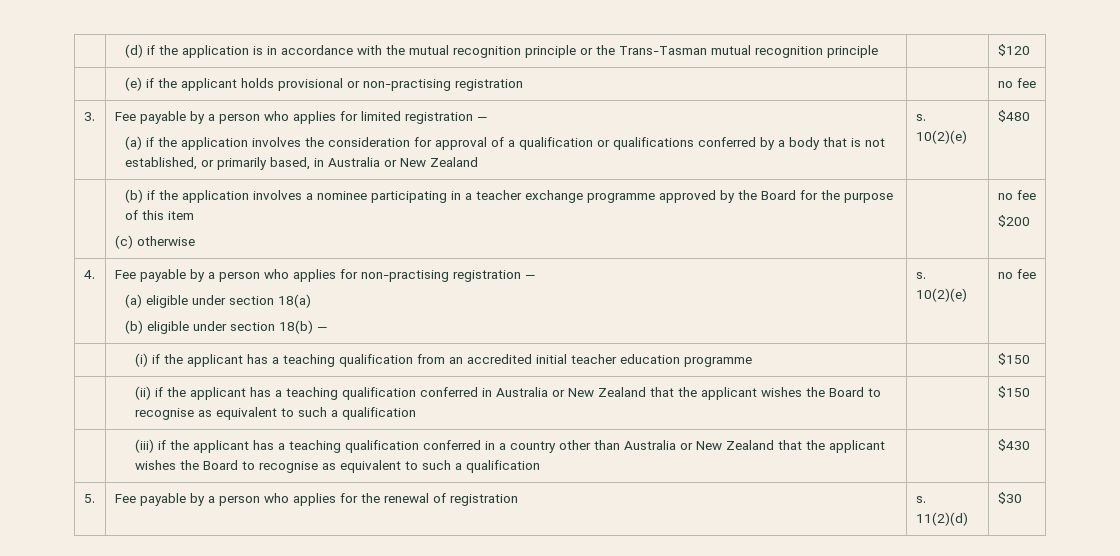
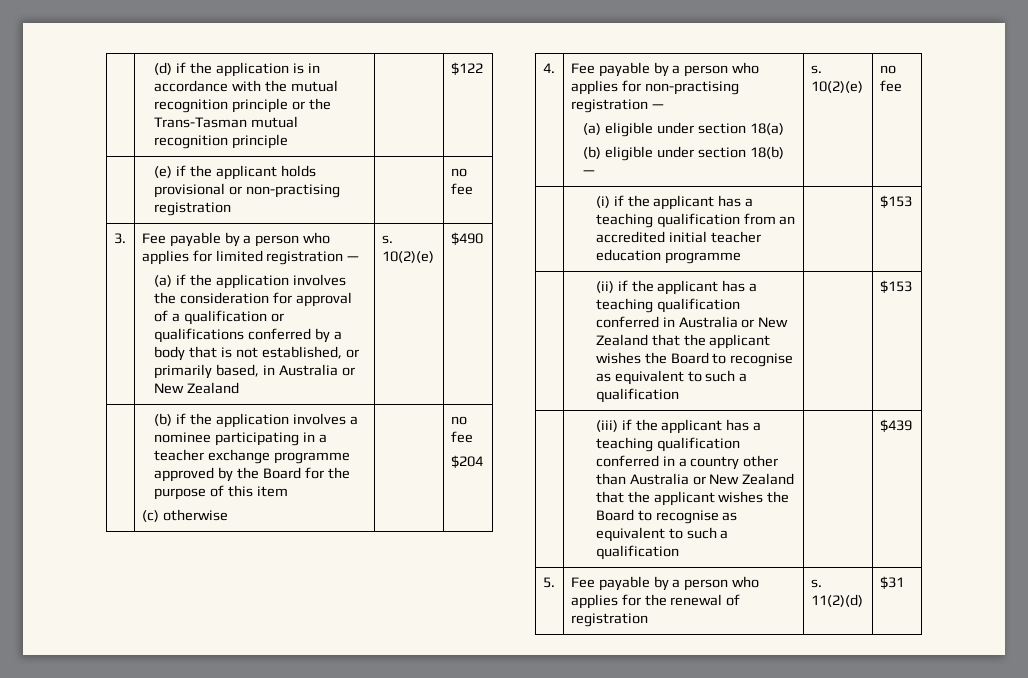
[997,44,1030,56] $120 -> [450,62,483,76] $122
[997,110,1030,122] $480 -> [450,232,483,246] $490
[997,215,1030,227] $200 -> [450,455,483,469] $204
[997,353,1030,365] $150 -> [879,195,912,209] $153
[997,386,1030,398] $150 -> [879,280,912,294] $153
[997,439,1030,451] $430 -> [879,419,912,433] $439
[997,492,1022,504] $30 -> [879,576,904,590] $31

